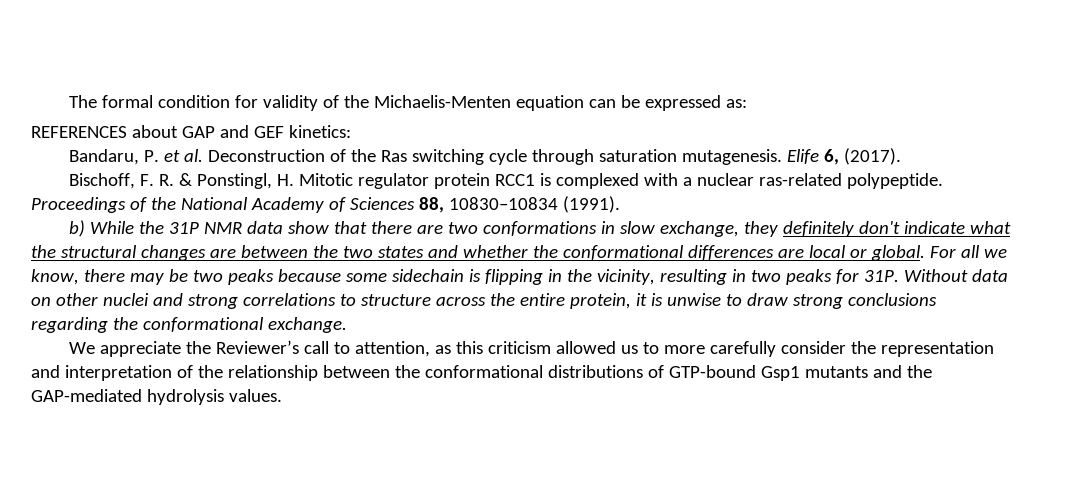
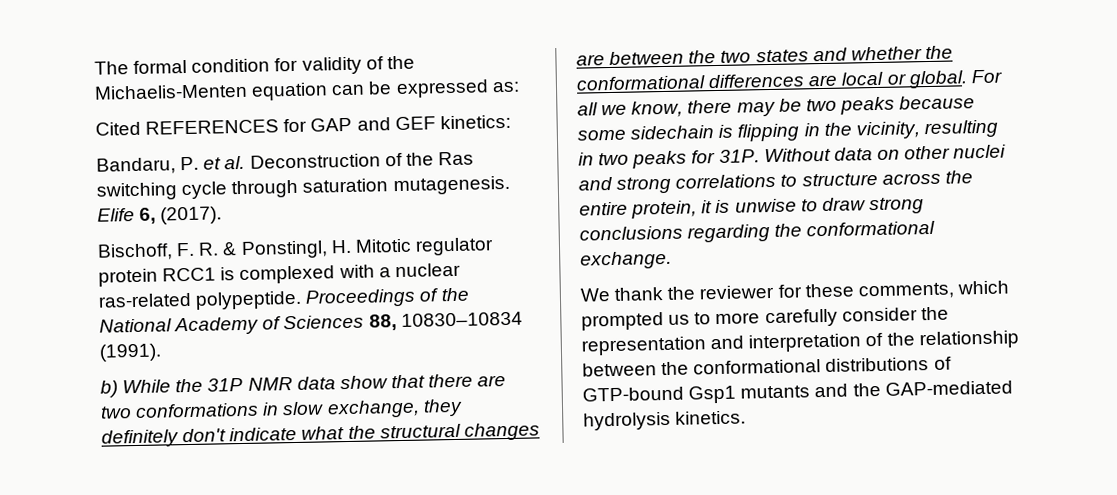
[31,125,178,138] REFERENCES about -> [95,118,308,136] Cited REFERENCES for
[99,340,616,357] appreciate the Reviewer’s call to attention, as this criticism allowed -> [614,280,1009,301] [581,312,664,331] thank the reviewer for these comments, which prompted
[228,389,282,402] values. -> [675,410,747,425] kinetics.

